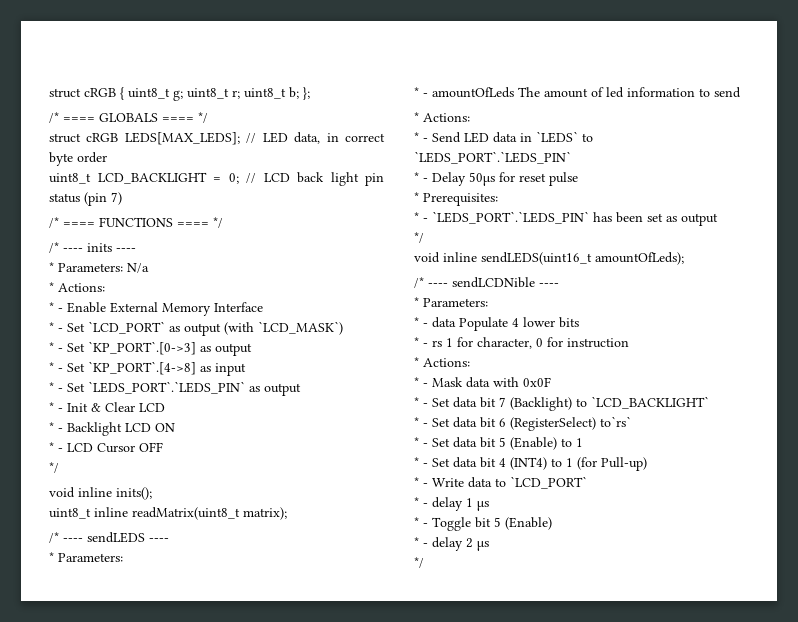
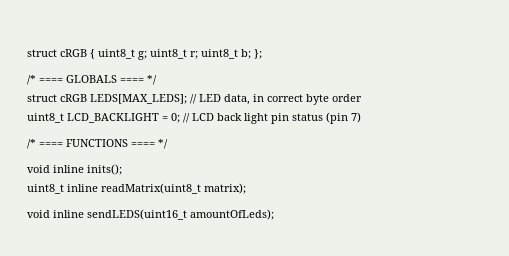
[49,242,136,253] [49,262,149,273] [49,282,105,292] [49,302,263,316] [49,321,343,336] [49,341,252,356] [49,361,246,376] [49,381,301,396] [49,402,165,412] [49,422,175,436] [49,442,163,453] [49,462,59,473] // /* ---- inits ---- // * Parameters: N/a // * Actions: // * - Enable External Memory Interface // * - Set `LCD_PORT` as output (with `LCD_MASK`) // * - Set `KP_PORT`.[0->3] as output // * - Set `KP_PORT`.[4->8] as input // * - Set `LEDS_PORT`.`LEDS_PIN` as output // * - Init & Clear LCD // * - Backlight LCD ON // * - LCD Cursor OFF // */ -> (168, 144) none
[49,532,169,543] [49,552,123,562] [414,87,741,98] [414,112,470,122] [414,131,593,143] [414,151,571,164] [414,172,578,186] [414,192,498,206] [414,211,718,226] [414,232,424,243] [414,252,684,265] [414,277,559,288] [414,297,488,307] [414,317,579,331] [414,337,629,349] [414,357,470,367] [414,377,551,388] [414,396,709,411] [414,416,631,431] [414,437,583,450] [414,457,647,471] [414,476,587,489] [414,497,489,511] [414,517,552,531] [414,537,489,551] [414,557,424,568] /* ---- sendLEDS ---- // * Parameters: // * - amountOfLeds The amount of led information to send // * Actions: // * - Send LED data in `LEDS` to `LEDS_PORT`.`LEDS_PIN` // * - Delay 50µs for reset pulse // * Prerequisites: // * - `LEDS_PORT`.`LEDS_PIN` has been set as output // */ // void inline sendLEDS(uint16_t amountOfLeds); // /* ---- sendLCDNible ---- // * Parameters: // * - data Populate 4 lower bits // * - rs 1 for character, 0 for instruction // * Actions: // * - Mask data with 0x0F // * - Set data bit 7 (Backlight) to `LCD_BACKLIGHT` // * - Set data bit 6 (RegisterSelect) to`rs` // * - Set data bit 5 (Enable) to 1 // * - Set data bit 4 (INT4) to 1 (for Pull-up) // * - Write data to `LCD_PORT` // * - delay 1 µs // * - Toggle bit 5 (Enable) // * - delay 2 µs // */ -> [27,209,274,220] void inline sendLEDS(uint16_t amountOfLeds);

